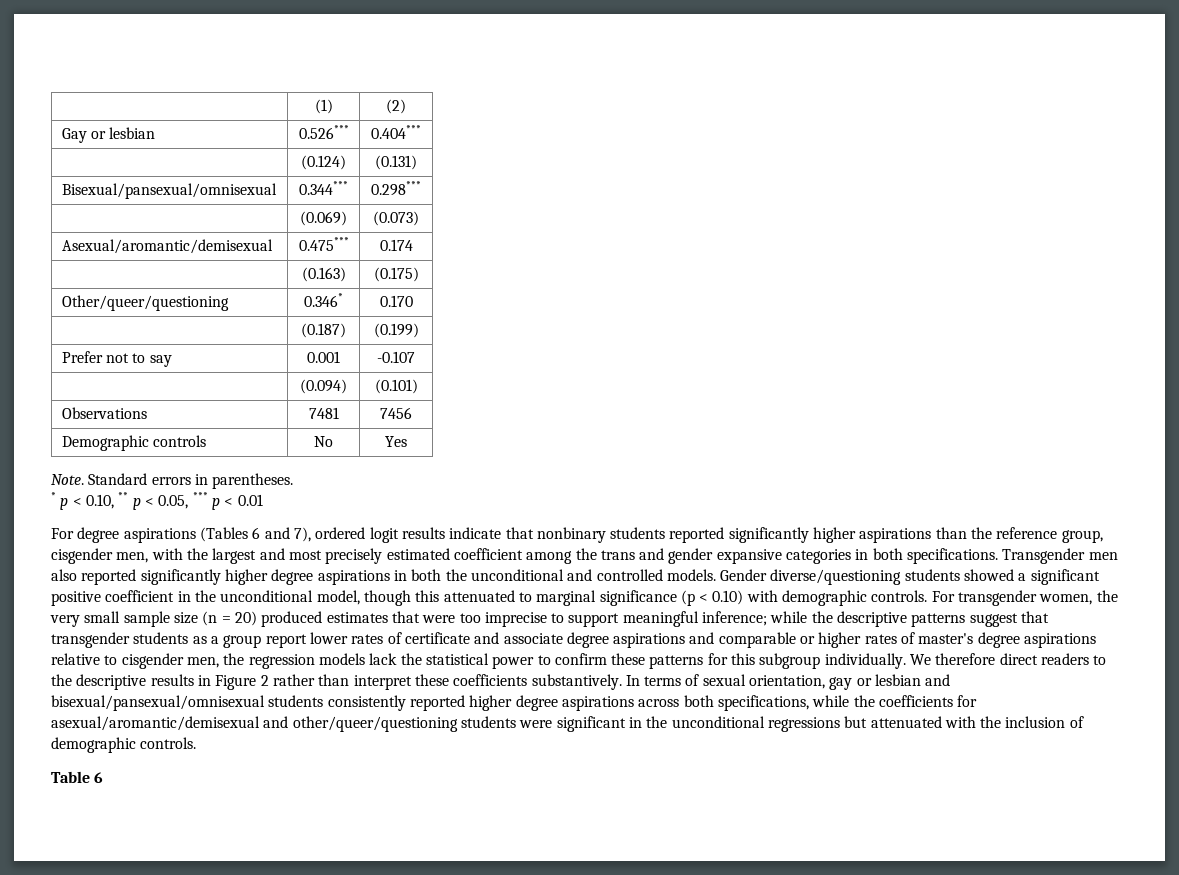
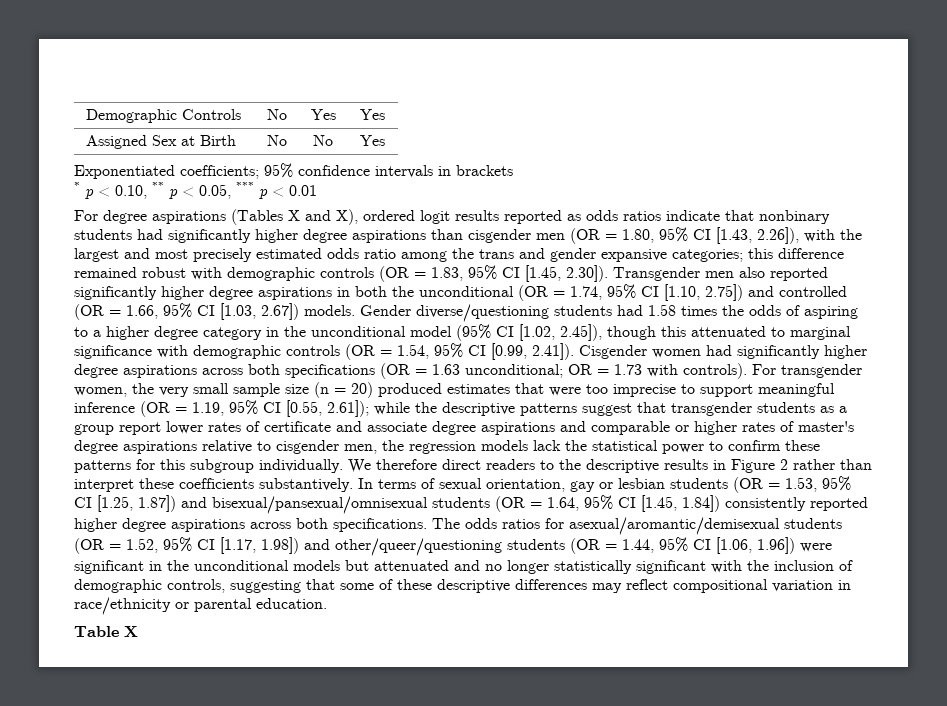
[314,99,333,114] [386,99,406,114] [61,127,156,143] [298,125,349,139] [371,125,421,139] [301,155,346,170] [375,155,417,170] [61,183,277,199] [299,181,348,195] [371,181,421,196] [300,211,347,226] [373,211,419,226] [61,239,273,254] [298,237,349,251] [379,239,413,251] [301,267,346,282] [373,267,419,282] [61,295,229,311] [304,293,343,307] [379,295,413,307] [301,323,346,338] [373,323,419,338] [61,351,172,367] [307,351,340,363] [377,351,415,363] [300,379,347,394] [374,379,418,394] [61,407,147,419] [308,407,339,419] [380,407,412,419] [61,435,207,451] [314,436,333,447] [385,436,407,447] [51,473,294,489] | (1) | (2) // Gay or lesbian | 0.526*** | 0.404*** // | (0.124) | (0.131) // Bisexual/pansexual/omnisexual | 0.344*** | 0.298*** // | (0.069) | (0.073) // Asexual/aromantic/demisexual | 0.475*** | 0.174 // | (0.163) | (0.175) // Other/queer/questioning | 0.346* | 0.170 // | (0.187) | (0.199) // Prefer not to say | 0.001 | -0.107 // | (0.094) | (0.101) // Observations | 7481 | 7456 // Demographic controls | No | Yes // Note. Standard errors in parentheses. -> [85,109,241,123] [266,109,287,120] [310,109,336,120] [360,109,385,120] [85,135,236,149] [266,135,287,146] [313,135,333,146] [360,135,385,146] [74,163,513,179] Demographic Controls | No | Yes | Yes // Assigned Sex at Birth | No | No | Yes // Exponentiated coefficients; 95% confidence intervals in brackets
[252,527,445,543] 6 and 7), ordered logit results -> [288,209,661,225] X and X), ordered logit results reported as odds ratios
[669,527,857,543] reported significantly higher -> [137,229,347,243] had significantly higher degree
[971,527,1103,543] [51,548,149,564] the reference group, cisgender men, -> [468,227,799,244] cisgender men (OR = 1.80, 95% CI [1.43, 2.26]),
[453,548,523,560] coefficient -> [327,248,396,259] odds ratio
[786,548,999,564] categories in both specifications. -> [672,248,844,262] [74,265,608,282] categories; this difference remained robust with demographic controls (OR = 1.83, 95% CI [1.45, 2.30]).
[567,569,1100,585] [51,590,360,606] and controlled models. Gender diverse/questioning students showed a significant positive coefficient in the unconditional model, -> [518,284,847,301] [74,303,858,322] [74,324,602,341] (OR = 1.74, 95% CI [1.10, 2.75]) and controlled (OR = 1.66, 95% CI [1.03, 2.67]) models. Gender diverse/questioning students had 1.58 times the odds of aspiring to a higher degree category in the unconditional model (95% CI [1.02, 2.45]),
[680,590,928,606] (p < 0.10) with demographic controls. -> [157,343,867,360] [74,363,747,379] with demographic controls (OR = 1.54, 95% CI [0.99, 2.41]). Cisgender women had significantly higher degree aspirations across both specifications (OR = 1.63 unconditional; OR = 1.73 with controls).
[702,611,768,626] inference; -> [74,400,369,417] inference (OR = 1.19, 95% CI [0.55, 2.61]);
[925,674,951,686] [51,695,324,711] and bisexual/pansexual/omnisexual students -> [670,476,851,493] [74,495,720,514] students (OR = 1.53, 95% CI [1.25, 1.87]) and bisexual/pansexual/omnisexual students (OR = 1.64, 95% CI [1.45, 1.84])
[717,695,978,711] [51,716,516,732] specifications, while the coefficients for asexual/aromantic/demisexual and other/queer/questioning students -> [333,517,842,535] [74,537,795,556] specifications. The odds ratios for asexual/aromantic/demisexual students (OR = 1.52, 95% CI [1.17, 1.98]) and other/queer/questioning students (OR = 1.44, 95% CI [1.06, 1.96])
[767,717,840,732] regressions -> [293,560,340,571] models
(942, 722) none -> [454,560,706,574] and no longer statistically significant
[140,737,197,749] controls. -> [167,579,851,593] [74,597,327,615] controls, suggesting that some of these descriptive differences may reflect compositional variation in race/ethnicity or parental education.
[94,772,104,783] 6 -> [124,626,138,637] X

